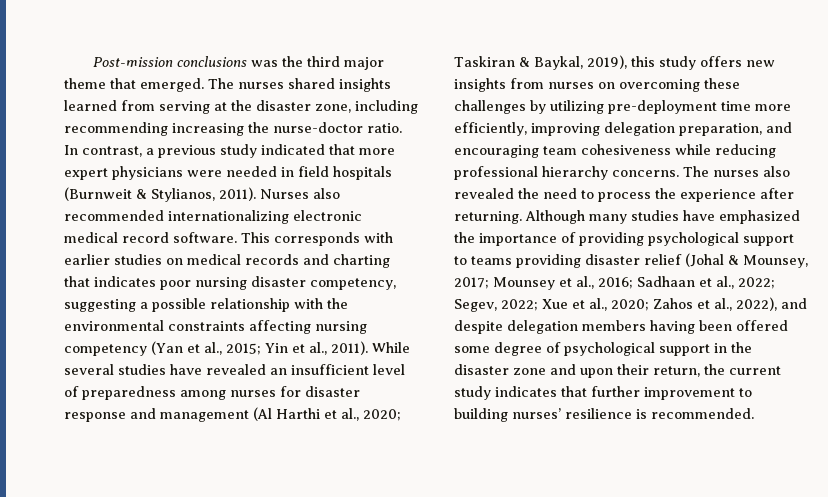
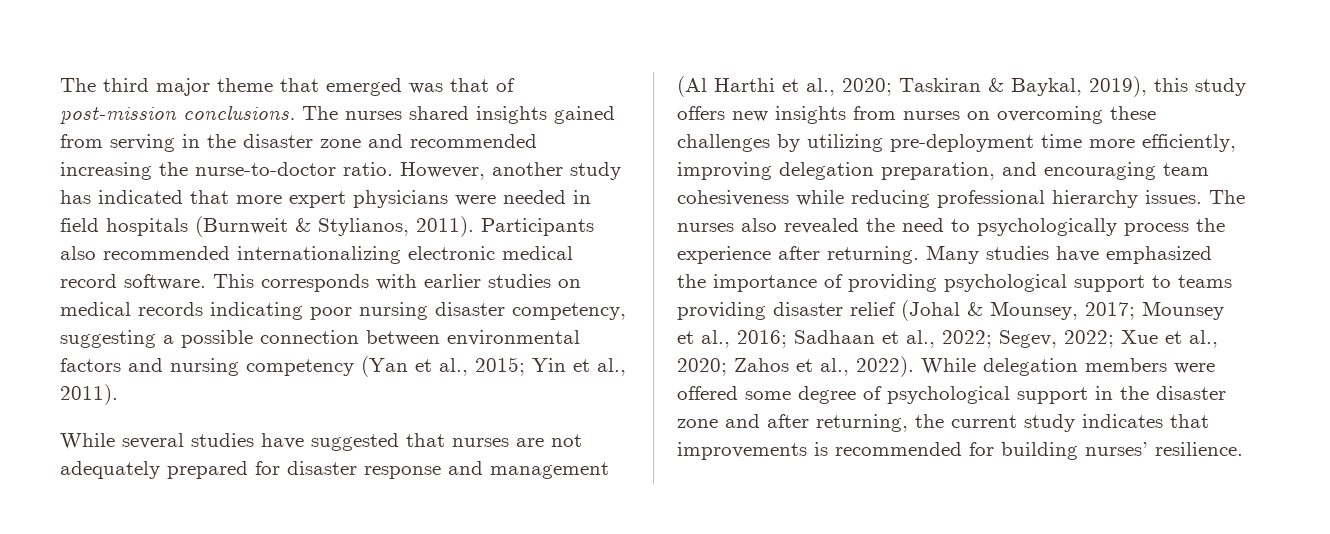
[93,56,385,70] [64,78,204,92] Post-mission conclusions was the third major theme that emerged. -> [60,78,515,96] [60,105,295,124] The third major theme that emerged was that of post-mission conclusions.
[64,100,117,111] learned -> [554,106,615,124] gained
[214,100,418,114] [64,122,402,136] [64,144,257,158] at the disaster zone, including recommending increasing the nurse-doctor ratio. In contrast, a previous study -> [182,134,537,148] [60,162,621,180] [60,190,91,204] in the disaster zone and recommended increasing the nurse-to-doctor ratio. However, another study has
[260,189,309,199] Nurses -> [481,218,594,236] Participants
[303,254,390,268] [64,276,156,287] and charting that indicates -> [210,302,303,320] indicating
[210,298,348,312] [64,320,311,334] relationship with the environmental constraints affecting -> [260,330,580,346] [60,358,163,372] connection between environmental factors and
(368, 348) none -> (118, 394) //
[206,364,405,375] [64,386,276,400] revealed an insufficient level of preparedness among nurses -> [311,433,582,451] [60,461,248,479] suggested that nurses are not adequately prepared
[612,170,679,177] concerns. -> [1145,190,1202,204] issues.
(594, 194) none -> [977,218,1117,236] psychologically
[525,210,627,224] Although many -> [926,245,979,264] Many
[736,297,807,311] [454,320,732,334] 2022), and despite delegation members having been -> [856,356,1215,377] 2022). While delegation members were
[580,364,700,378] upon their return, -> [767,414,908,432] after returning,
[591,386,752,400] [454,408,754,422] further improvement to building nurses’ resilience is recommended. -> [677,442,1243,460] improvements is recommended for building nurses’ resilience.

